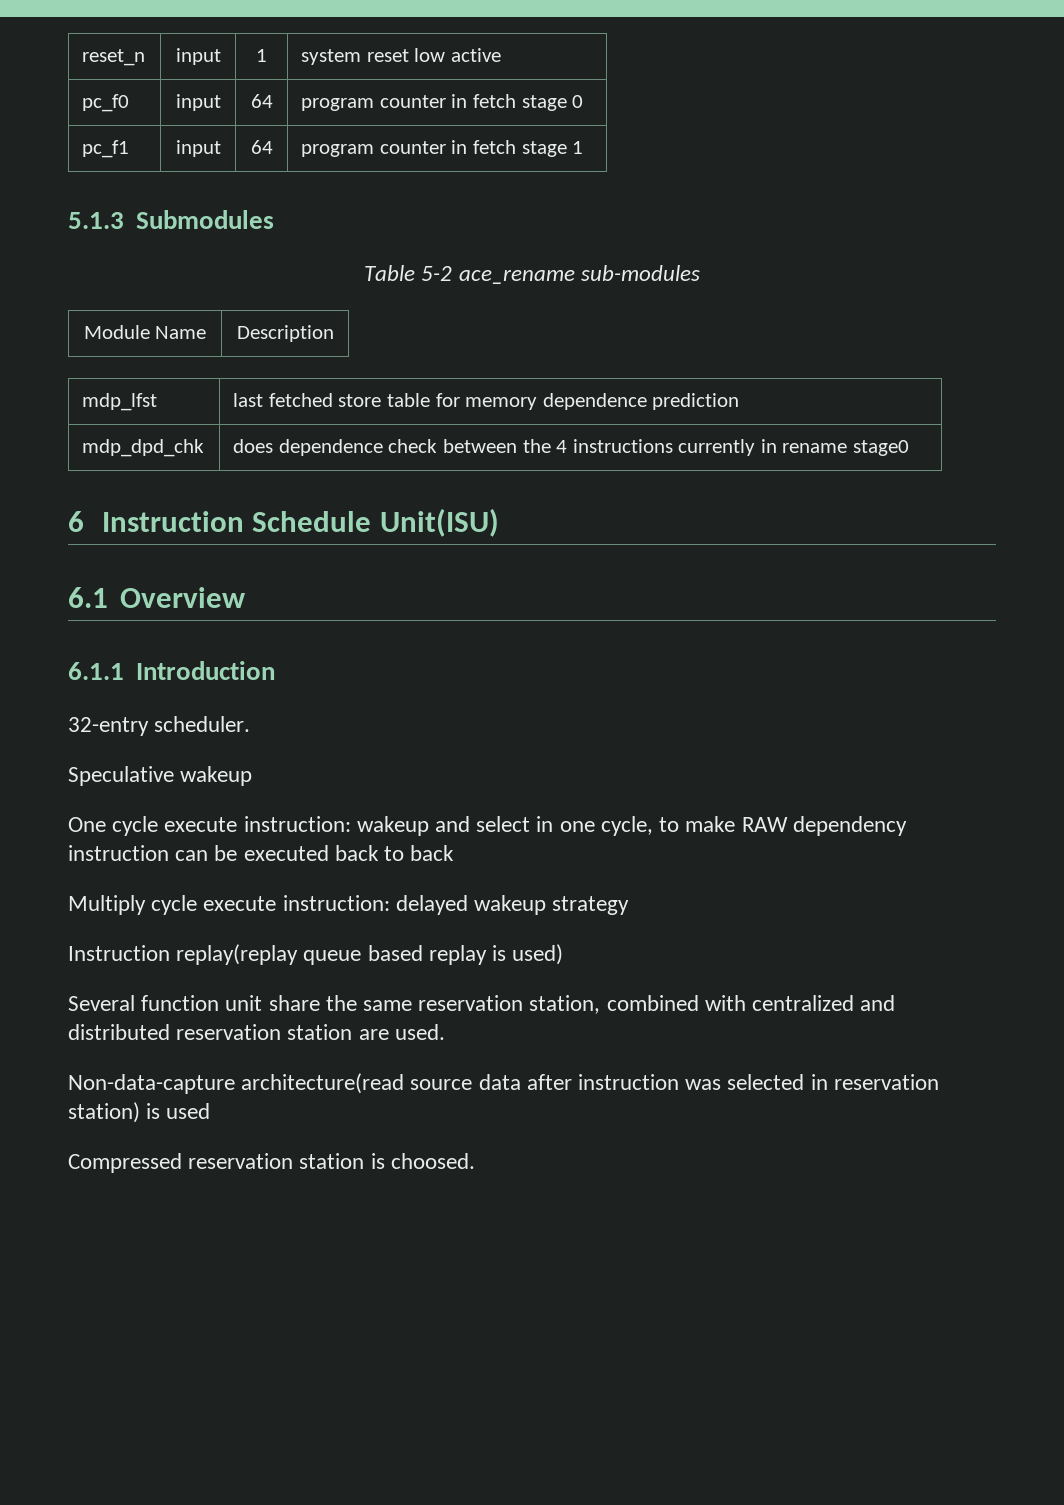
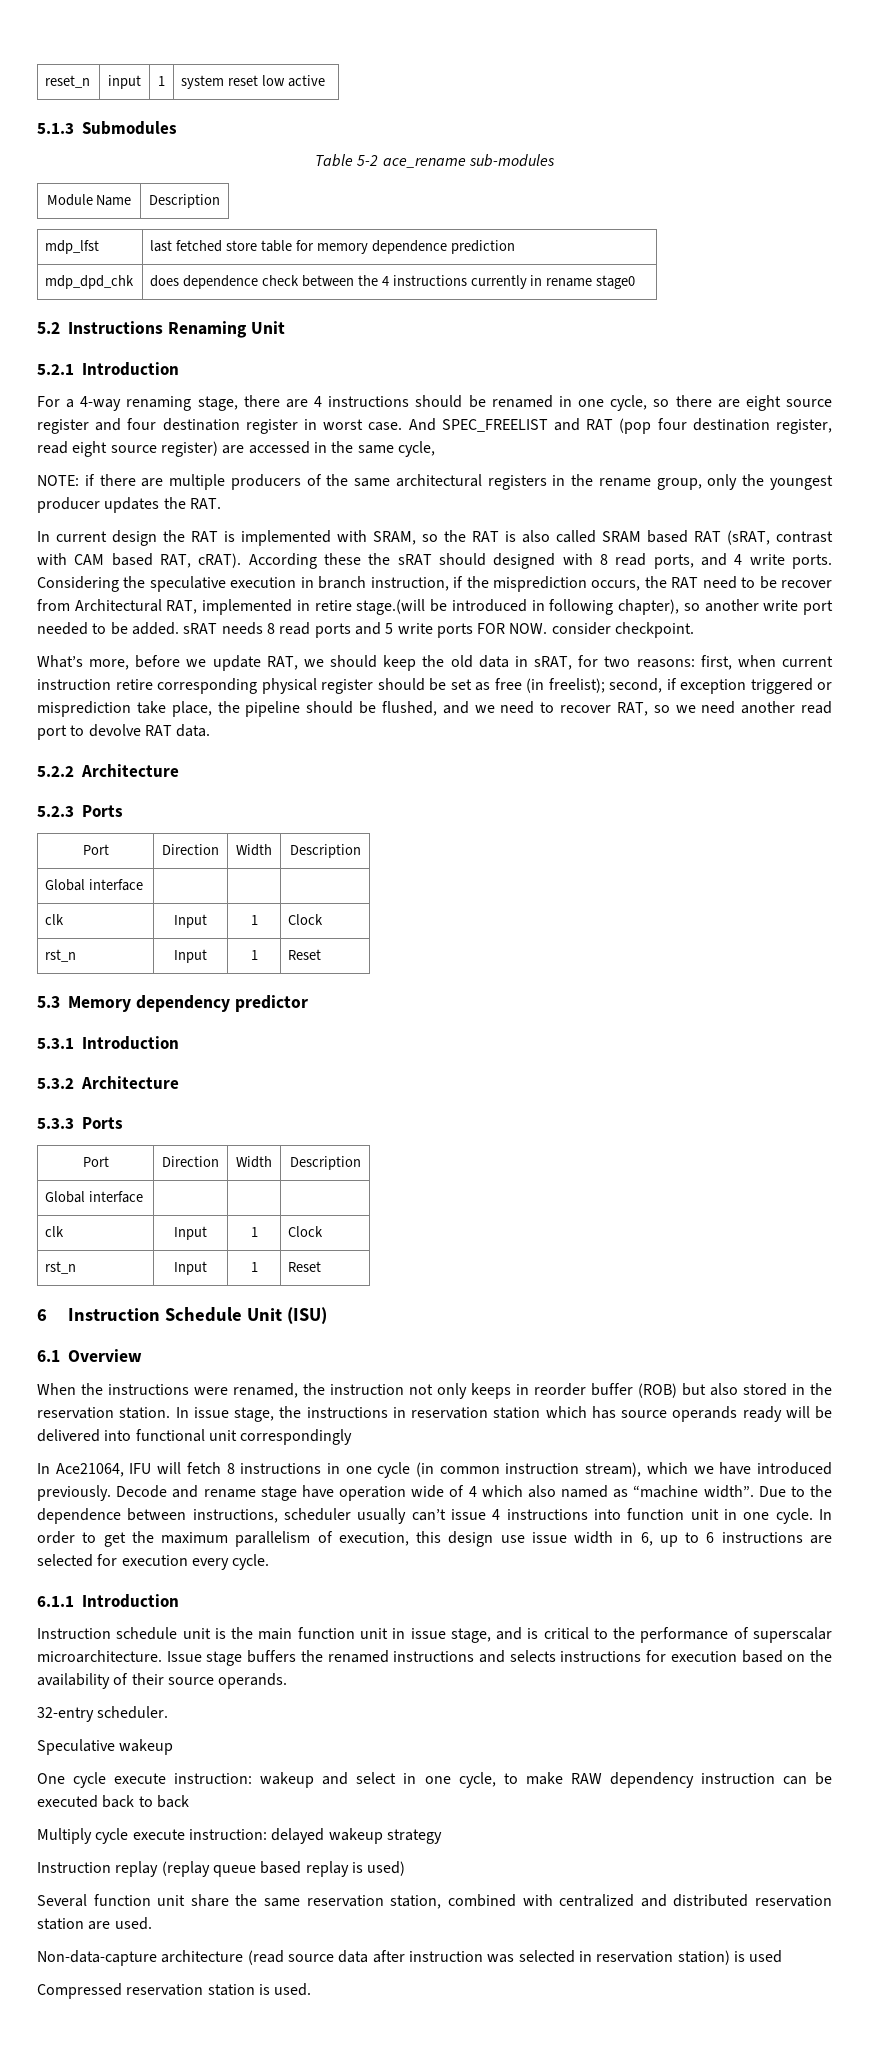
[82,94,130,112] [175,94,221,111] [250,94,273,108] [301,94,584,111] [82,140,130,158] [175,140,221,157] [250,140,273,154] [301,140,584,157] // pc_f0 | input | 64 | program counter in fetch stage 0 // pc_f1 | input | 64 | program counter in fetch stage 1 -> (325, 81) none
[68,508,499,537] [68,587,245,608] [68,661,275,680] 6 Instruction Schedule Unit(ISU) // 6.1 Overview // 6.1.1 Introduction -> [37,321,285,338] [37,362,179,376] [37,395,832,411] [37,418,833,434] [37,441,435,457] [37,474,833,490] [37,497,221,513] [37,530,833,546] [37,553,833,569] [37,576,832,592] [37,599,834,615] [37,622,695,638] [37,655,833,671] [37,678,832,694] [37,701,833,717] [37,724,211,740] [37,764,179,777] [37,805,123,817] [82,844,109,855] [162,844,219,855] [236,844,272,856] [289,844,361,858] [45,879,144,891] [45,914,65,925] [174,914,207,928] [250,915,258,925] [288,914,324,925] [45,949,77,962] [174,949,207,963] [250,950,258,960] [288,949,322,960] [37,995,308,1012] [37,1036,179,1050] [37,1076,179,1089] [37,1117,123,1129] [82,1156,109,1167] [162,1156,219,1167] [236,1156,272,1168] [289,1156,361,1170] [45,1191,144,1203] [45,1226,65,1237] [174,1226,207,1240] [250,1227,258,1237] [288,1226,324,1237] [45,1261,77,1274] [174,1261,207,1275] [250,1262,258,1272] [288,1261,322,1272] [37,1307,328,1324] [37,1349,143,1362] [37,1383,832,1399] [37,1406,832,1422] [37,1429,353,1445] [37,1462,833,1478] [37,1485,832,1501] [37,1508,833,1524] [37,1531,833,1547] [37,1554,270,1570] [37,1594,179,1608] [37,1627,833,1643] [37,1650,832,1666] [37,1673,288,1689] 5.2 Instructions Renaming Unit // 5.2.1 Introduction // For a 4-way renaming stage, there are 4 instructions should be renamed in one cycle, so there are eight source register and four destination register in worst case. And SPEC_FREELIST and RAT (pop four destination register, read eight source register) are accessed in the same cycle, // NOTE: if there are multiple producers of the same architectural registers in the rename group, only the youngest producer updates the RAT. // In current design the RAT is implemented with SRAM, so the RAT is also called SRAM based RAT (sRAT, contrast with CAM based RAT, cRAT). According these the sRAT should designed with 8 read ports, and 4 write ports. Considering the speculative execution in branch instruction, if the misprediction occurs, the RAT need to be recover from Architectural RAT, implemented in retire stage.(will be introduced in following chapter), so another write port needed to be added. sRAT needs 8 read ports and 5 write ports FOR NOW. consider checkpoint. // What’s more, before we update RAT, we should keep the old data in sRAT, for two reasons: first, when current instruction retire corresponding physical register should be set as free (in freelist); second, if exception triggered or misprediction take place, the pipeline should be flushed, and we need to recover RAT, so we need another read port to devolve RAT data. // 5.2.2 Architecture // 5.2.3 Ports // Port | Direction | Width | Description // Global interface | | | // clk | Input | 1 | Clock // rst_n | Input | 1 | Reset // 5.3 Memory dependency predictor // 5.3.1 Introduction // 5.3.2 Architecture // 5.3.3 Ports // Port | Direction | Width | Description // Global interface | | | // clk | Input | 1 | Clock // rst_n | Input | 1 | Reset // 6 Instruction Schedule Unit (ISU) // 6.1 Overview // When the instructions were renamed, the instruction not only keeps in reorder buffer (ROB) but also stored in the reservation station. In issue stage, the instructions in reservation station which has source operands ready will be delivered into functional unit correspondingly // In Ace21064, IFU will fetch 8 instructions in one cycle (in common instruction stream), which we have introduced previously. Decode and rename stage have operation wide of 4 which also named as “machine width”. Due to the dependence between instructions, scheduler usually can’t issue 4 instructions into function unit in one cycle. In order to get the maximum parallelism of execution, this design use issue width in 6, up to 6 instructions are selected for execution every cycle. // 6.1.1 Introduction // Instruction schedule unit is the main function unit in issue stage, and is critical to the performance of superscalar microarchitecture. Issue stage buffers the renamed instructions and selects instructions for execution based on the availability of their source operands.
[176,944,299,965] replay(replay -> [115,1861,210,1877] replay (replay
[241,1073,405,1094] architecture(read -> [161,1950,284,1965] architecture (read
[390,1153,475,1169] choosed. -> [274,1983,312,1996] used.

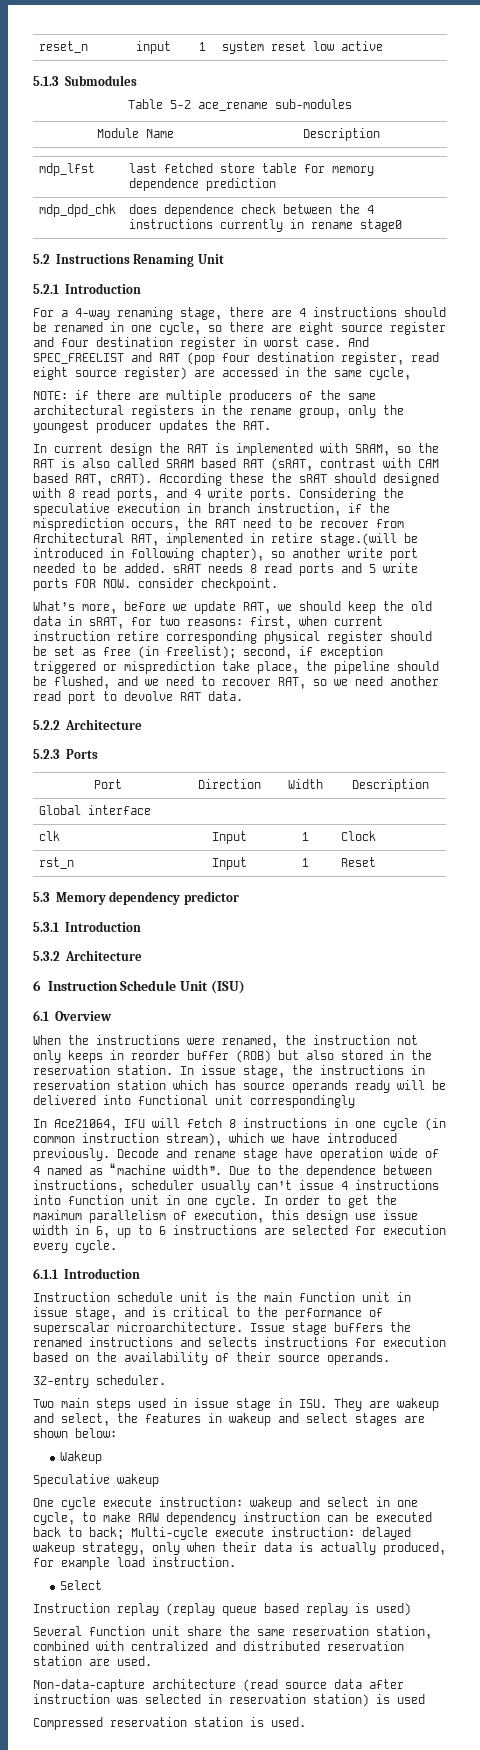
[37,1117,123,1129] [82,1156,109,1167] [162,1156,219,1167] [236,1156,272,1168] [289,1156,361,1170] [45,1191,144,1203] [45,1226,65,1237] [174,1226,207,1240] [250,1227,258,1237] [288,1226,324,1237] [45,1261,77,1274] [174,1261,207,1275] [250,1262,258,1272] [288,1261,322,1272] // 5.3.3 Ports // Port | Direction | Width | Description // Global interface | | | // clk | Input | 1 | Clock // rst_n | Input | 1 | Reset -> (142, 955) none
[481,1485,556,1498] which also -> (40, 1170) none
(169, 1712) none -> [33,1398,439,1411] [33,1413,425,1426] [33,1428,117,1438] [60,1451,103,1464] // Two main steps used in issue stage in ISU. They are wakeup and select, the features in wakeup and select stages are shown below: // Wakeup
[156,1795,189,1808] [37,1828,129,1844] back // Multiply cycle -> [89,1527,208,1540] back; Multi-cycle
[386,1829,442,1844] strategy -> [82,1542,446,1555] [33,1557,236,1570] [60,1580,103,1590] strategy, only when their data is actually produced, for example load instruction. // Select

